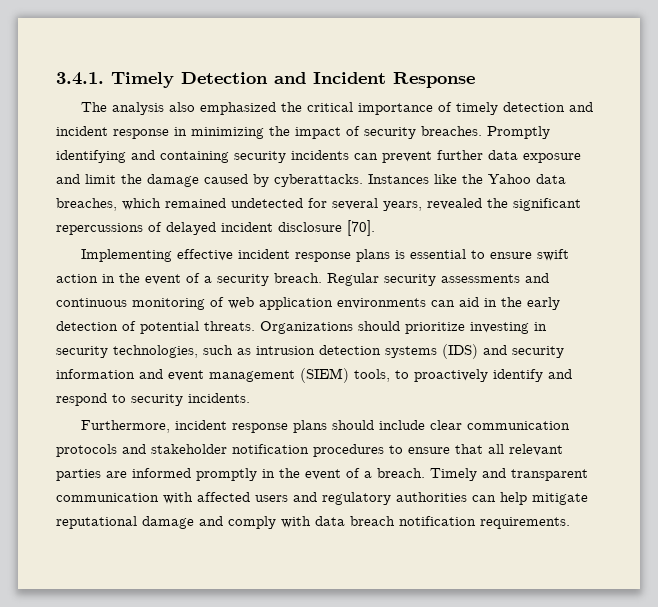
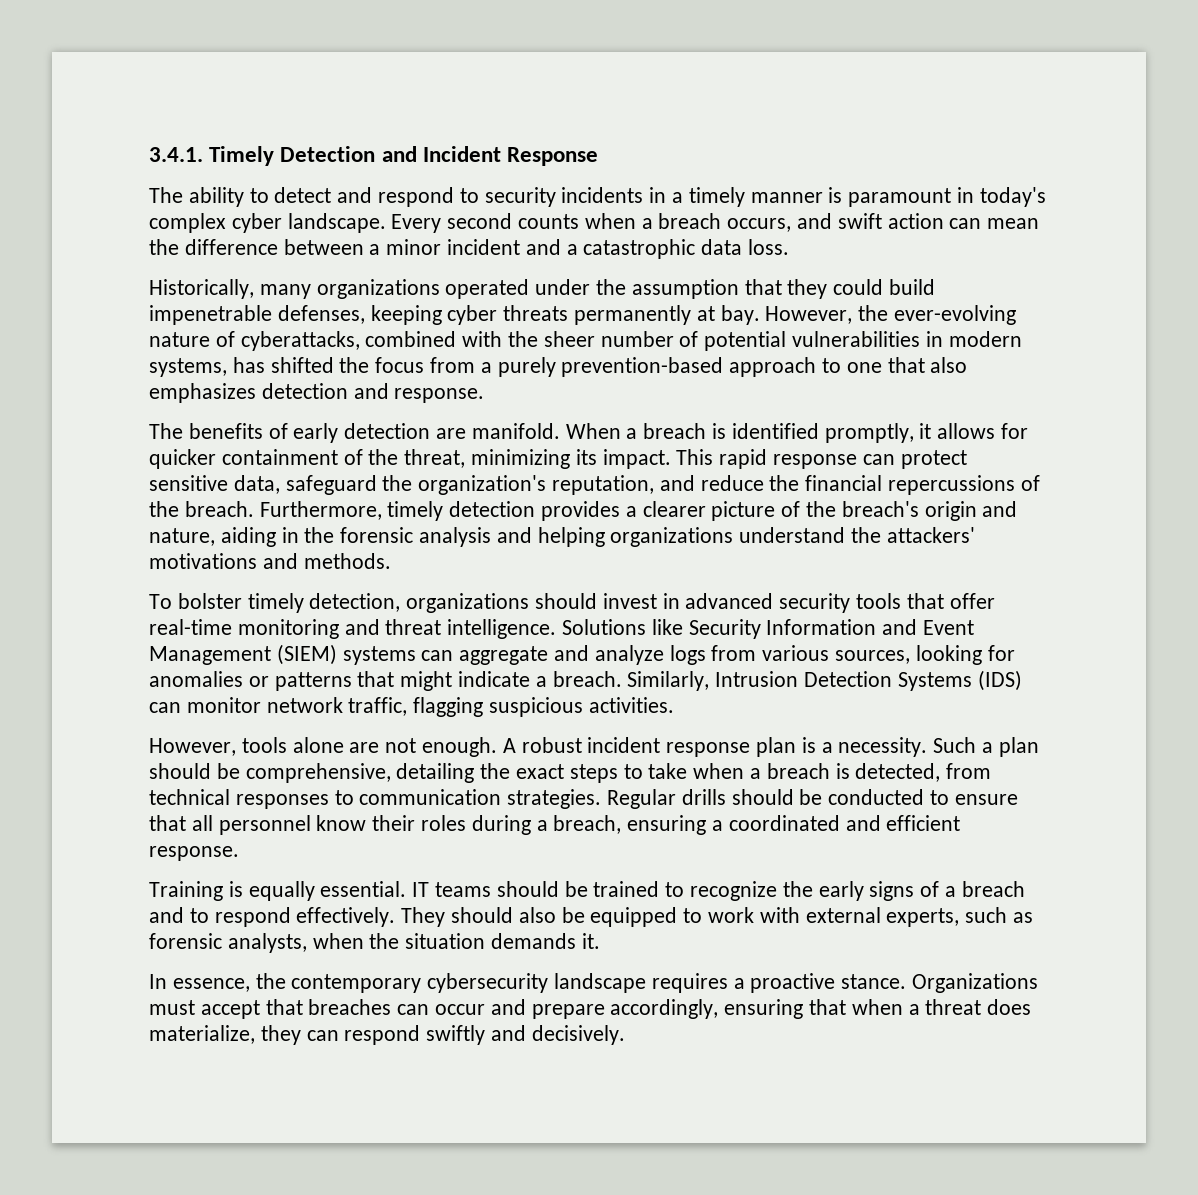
[112,102,594,115] [56,126,550,139] [56,150,581,163] [56,174,566,187] [56,198,581,211] [56,220,375,236] [81,249,570,262] [56,273,549,286] [56,297,560,310] [56,321,547,334] [56,344,564,359] [56,368,572,383] [56,393,250,406] [81,420,571,433] [56,444,563,457] [56,468,588,481] [56,492,588,505] [56,516,570,529] analysis also emphasized the critical importance of timely detection and incident response in minimizing the impact of security breaches. Promptly identifying and containing security incidents can prevent further data exposure and limit the damage caused by cyberattacks. Instances like the Yahoo data breaches, which remained undetected for several years, revealed the significant repercussions of delayed incident disclosure [70]. // Implementing effective incident response plans is essential to ensure swift action in the event of a security breach. Regular security assessments and continuous monitoring of web application environments can aid in the early detection of potential threats. Organizations should prioritize investing in security technologies, such as intrusion detection systems (IDS) and security information and event management (SIEM) tools, to proactively identify and respond to security incidents. // Furthermore, incident response plans should include clear communication protocols and stakeholder notification procedures to ensure that all relevant parties are informed promptly in the event of a breach. Timely and transparent communication with affected users and regulatory authorities can help mitigate reputational damage and comply with data breach notification requirements. -> [188,187,1046,207] [149,213,1040,233] [149,239,790,259] [149,279,936,299] [149,305,1017,325] [149,331,1022,351] [149,357,968,377] [149,383,485,403] [149,423,1029,443] [149,449,967,469] [149,475,1040,495] [149,501,1018,521] [149,527,975,547] [149,553,391,569] [149,593,995,613] [149,619,975,639] [149,644,1015,665] [149,670,1022,691] [149,697,674,717] [149,737,1039,757] [149,763,992,783] [149,789,1018,809] [149,815,961,835] [149,846,239,861] [149,881,1025,901] [149,907,1034,927] [149,933,600,953] [149,973,1039,993] [149,999,1032,1019] [149,1025,625,1045] ability to detect and respond to security incidents in a timely manner is paramount in today's complex cyber landscape. Every second counts when a breach occurs, and swift action can mean the difference between a minor incident and a catastrophic data loss. // Historically, many organizations operated under the assumption that they could build impenetrable defenses, keeping cyber threats permanently at bay. However, the ever-evolving nature of cyberattacks, combined with the sheer number of potential vulnerabilities in modern systems, has shifted the focus from a purely prevention-based approach to one that also emphasizes detection and response. // The benefits of early detection are manifold. When a breach is identified promptly, it allows for quicker containment of the threat, minimizing its impact. This rapid response can protect sensitive data, safeguard the organization's reputation, and reduce the financial repercussions of the breach. Furthermore, timely detection provides a clearer picture of the breach's origin and nature, aiding in the forensic analysis and helping organizations understand the attackers' motivations and methods. // To bolster timely detection, organizations should invest in advanced security tools that offer real-time monitoring and threat intelligence. Solutions like Security Information and Event Management (SIEM) systems can aggregate and analyze logs from various sources, looking for anomalies or patterns that might indicate a breach. Similarly, Intrusion Detection Systems (IDS) can monitor network traffic, flagging suspicious activities. // However, tools alone are not enough. A robust incident response plan is a necessity. Such a plan should be comprehensive, detailing the exact steps to take when a breach is detected, from technical responses to communication strategies. Regular drills should be conducted to ensure that all personnel know their roles during a breach, ensuring a coordinated and efficient response. // Training is equally essential. IT teams should be trained to recognize the early signs of a breach and to respond effectively. They should also be equipped to work with external experts, such as forensic analysts, when the situation demands it. // In essence, the contemporary cybersecurity landscape requires a proactive stance. Organizations must accept that breaches can occur and prepare accordingly, ensuring that when a threat does materialize, they can respond swiftly and decisively.

